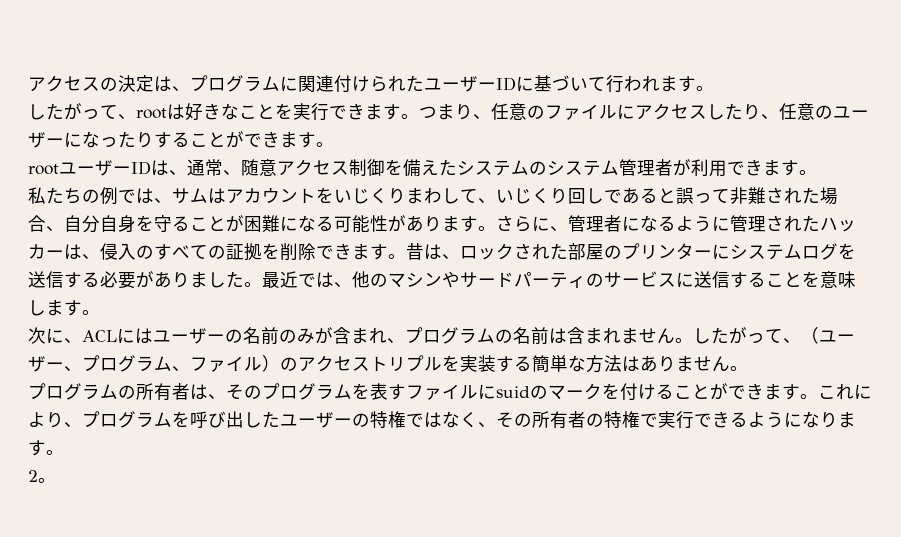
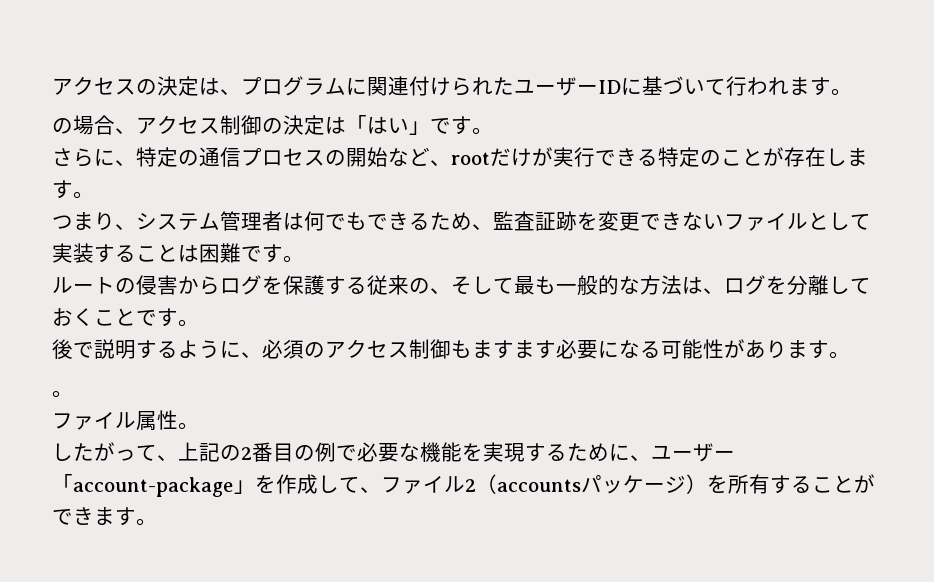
[28,103,869,121] [28,131,334,148] [28,159,817,177] [28,187,838,205] [28,215,280,233] したがって、rootは好きなことを実行できます。つまり、任意のファイルにアクセスしたり、任意のユーザーになったりすることができます。 // rootユーザーIDは、通常、随意アクセス制御を備えたシステムのシステム管理者が利用できます。 // 私たちの例では、サムはアカウントをいじくりまわして、いじくり回しであると誤って非難された場合、自分自身を守ることが困難 -> [52,115,493,135] [52,147,868,167] [52,180,94,199] [52,211,871,231] [52,243,304,263] [52,275,871,295] [52,308,199,327] [52,339,598,359] の場合、アクセス制御の決定は「はい」です。 // さらに、特定の通信プロセスの開始など、rootだけが実行できる特定のことが存在します。 // つまり、システム管理者は何でもできるため、監査証跡を変更できないファイルとして実装することは困難です。 // ルートの侵害からログを保護する従来の、そして最も一般的な方法は、ログを分離しておくことです。 // 後で説明するように、必須のアクセス制御もますます必要
[496,215,856,232] [28,243,856,261] [28,271,856,289] [28,300,100,316] [28,327,855,345] [28,355,748,373] [28,383,872,401] [28,411,856,429] [28,440,64,456] [28,470,56,483] さらに、管理者になるように管理されたハッカーは、侵入のすべての証拠を削除できます。昔は、ロックされた部屋のプリンターにシステムログを送信する必要がありました。最近では、他のマシンやサードパーティのサービスに送信することを意味します。 // 次に、ACLにはユーザーの名前のみが含まれ、プログラムの名前は含まれません。したがって、（ユーザー、プログラム、ファイル）のアクセストリプルを実装する簡単な方法はありません。 // プログラムの所有者は、そのプログラムを表すファイルにsuidのマークを付けることができます。これにより、プログラムを呼び出したユーザーの特権ではなく、その所有者の特権で実行できるようになります。 // 2。 -> [52,390,73,398] [52,410,199,431] [52,442,735,462] [52,474,875,497] [52,507,157,526] // 。 // ファイル属性。 // したがって、上記の2番目の例で必要な機能を実現するために、ユーザー「account-package」を作成して、ファイル2（accountsパッケージ）を所有することができます。

